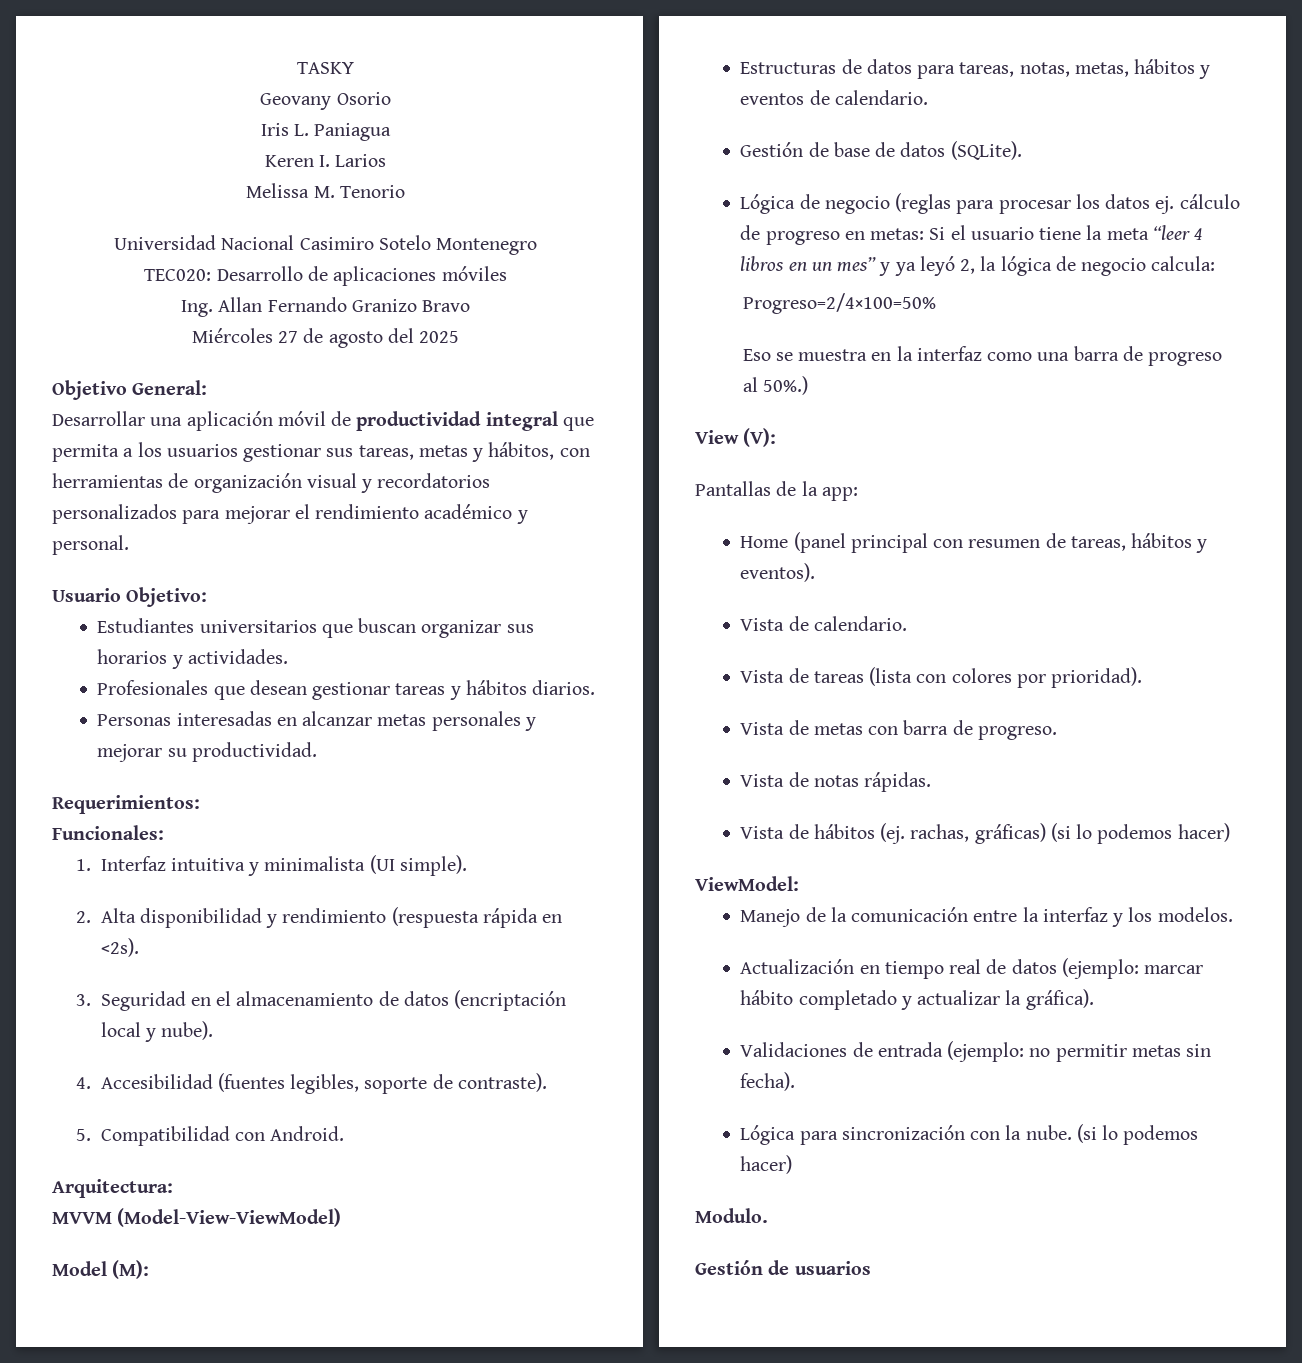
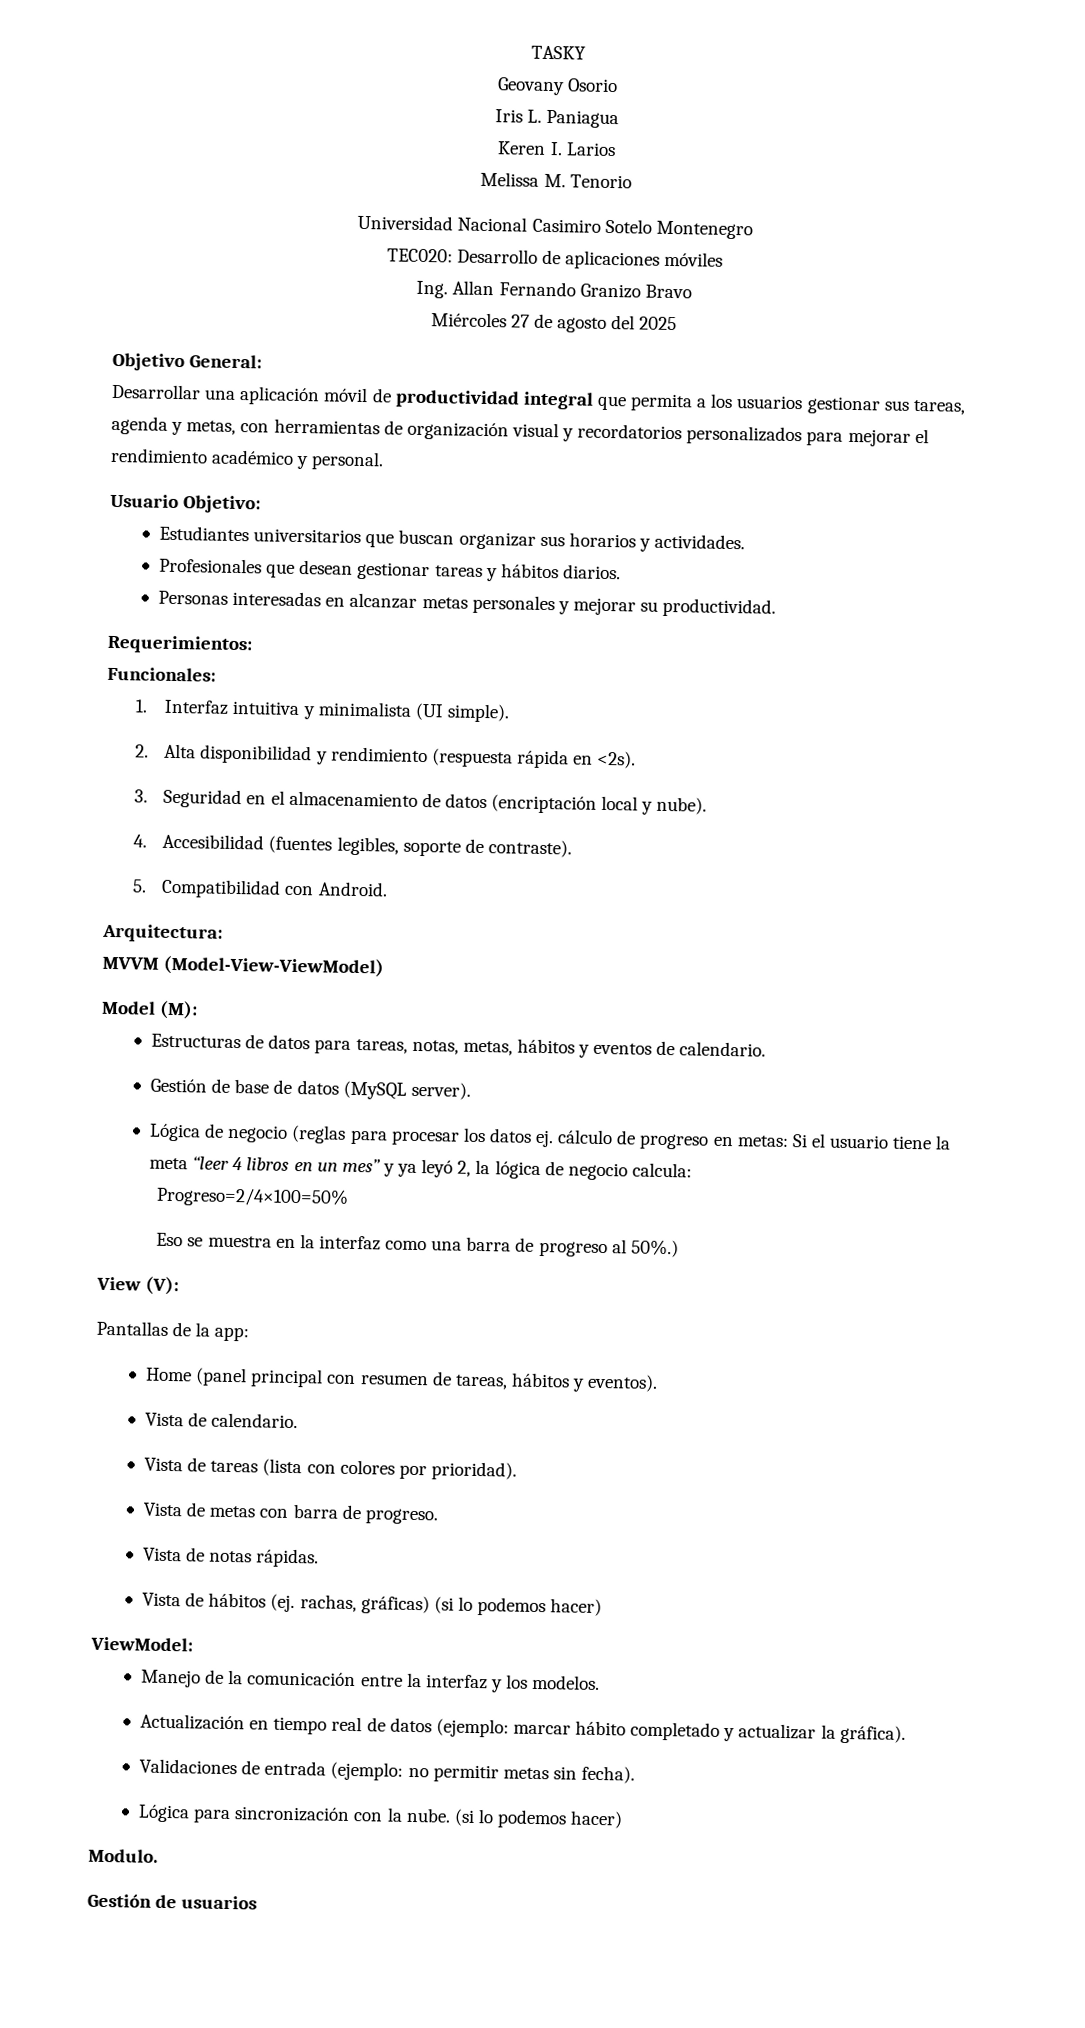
[418,442,555,462] metas y hábitos, -> [111,415,237,436] agenda y metas,
[950,141,1022,160] (SQLite). -> [342,1080,471,1100] (MySQL server).

